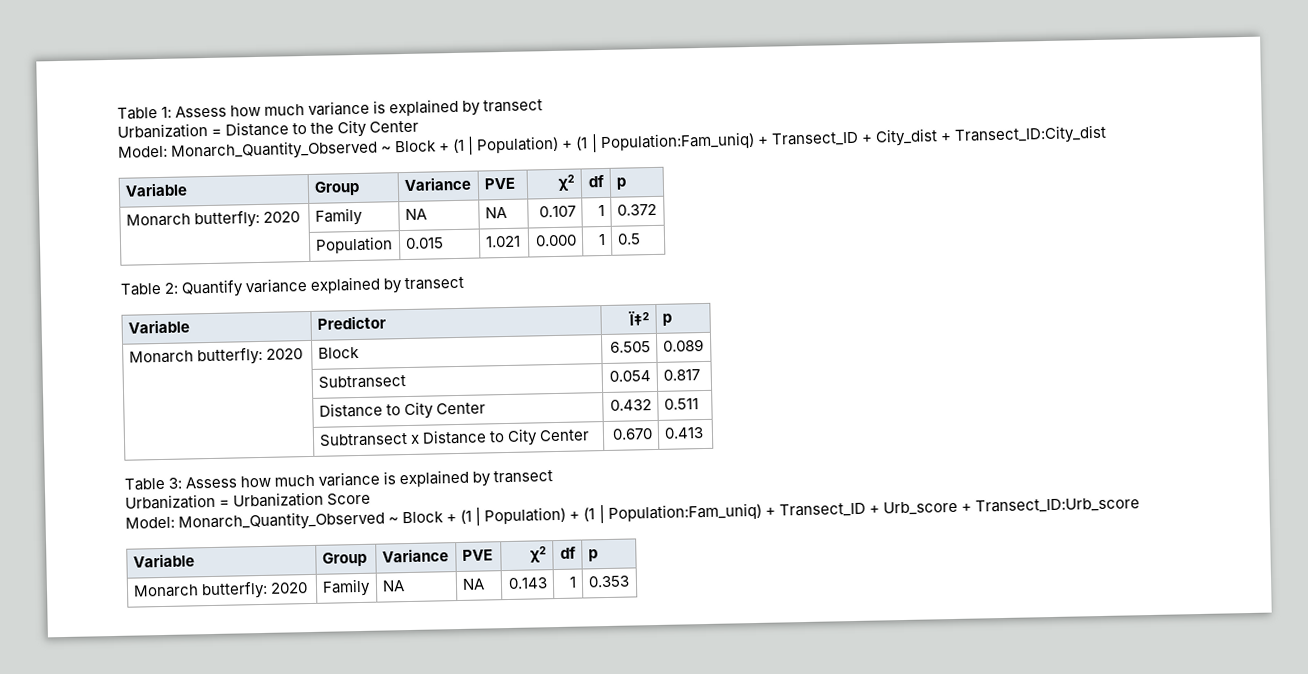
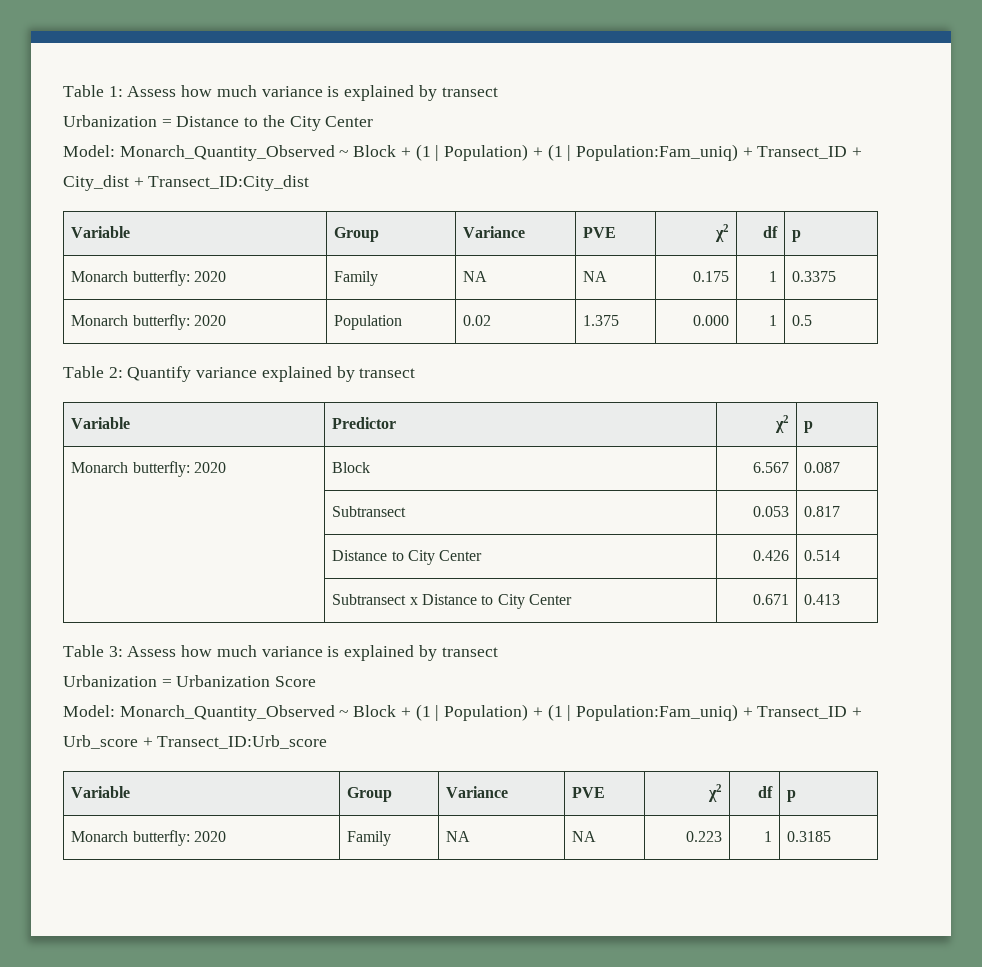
[539,205,577,218] [598,204,606,217] [616,203,657,216] 0.107 | 1 | 0.372 // -> [692,271,729,282] [768,271,777,282] [792,271,837,282] [71,314,226,330] 0.175 | 1 | 0.3375 // Monarch butterfly: 2020
[404,237,444,250] [484,235,521,248] 0.015 | 1.021 -> [463,315,492,326] [583,315,620,326] 0.02 | 1.375
[628,310,651,326] Ï‡2 -> [774,415,789,433] χ2
[610,341,652,353] [662,339,704,352] 6.505 | 0.089 -> [752,462,789,473] [804,462,841,473] 6.567 | 0.087
[609,370,652,382] 0.054 -> [752,506,789,517] 0.053
[610,399,653,411] [663,398,699,410] 0.432 | 0.511 -> [752,550,789,561] [804,550,841,561] 0.426 | 0.514
[612,428,654,440] 0.670 -> [752,594,789,605] 0.671
[508,577,549,589] [569,576,578,588] [587,575,630,588] 0.143 | 1 | 0.353 -> [685,831,722,842] [763,831,772,842] [787,831,832,842] 0.223 | 1 | 0.3185

